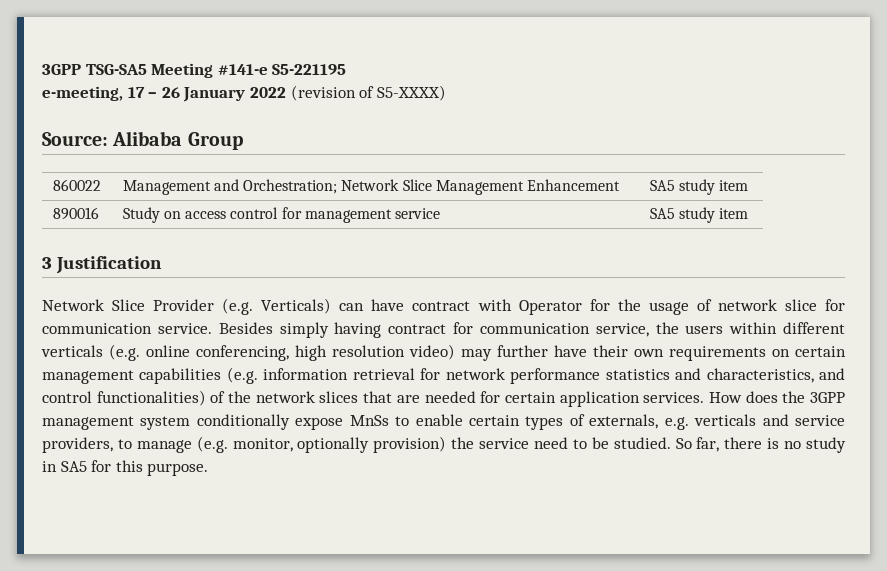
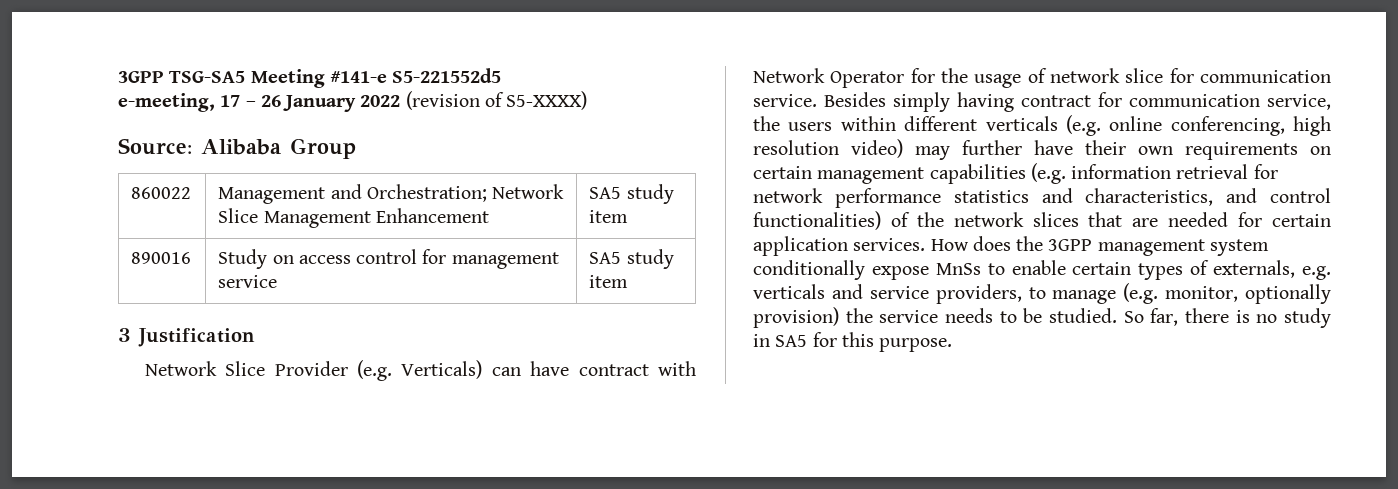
[272,64,347,75] S5-221195 -> [392,68,502,83] S5-221552d5
(512, 305) none -> [753,68,825,83] Network
[534,437,569,449] need -> [945,308,993,323] needs

